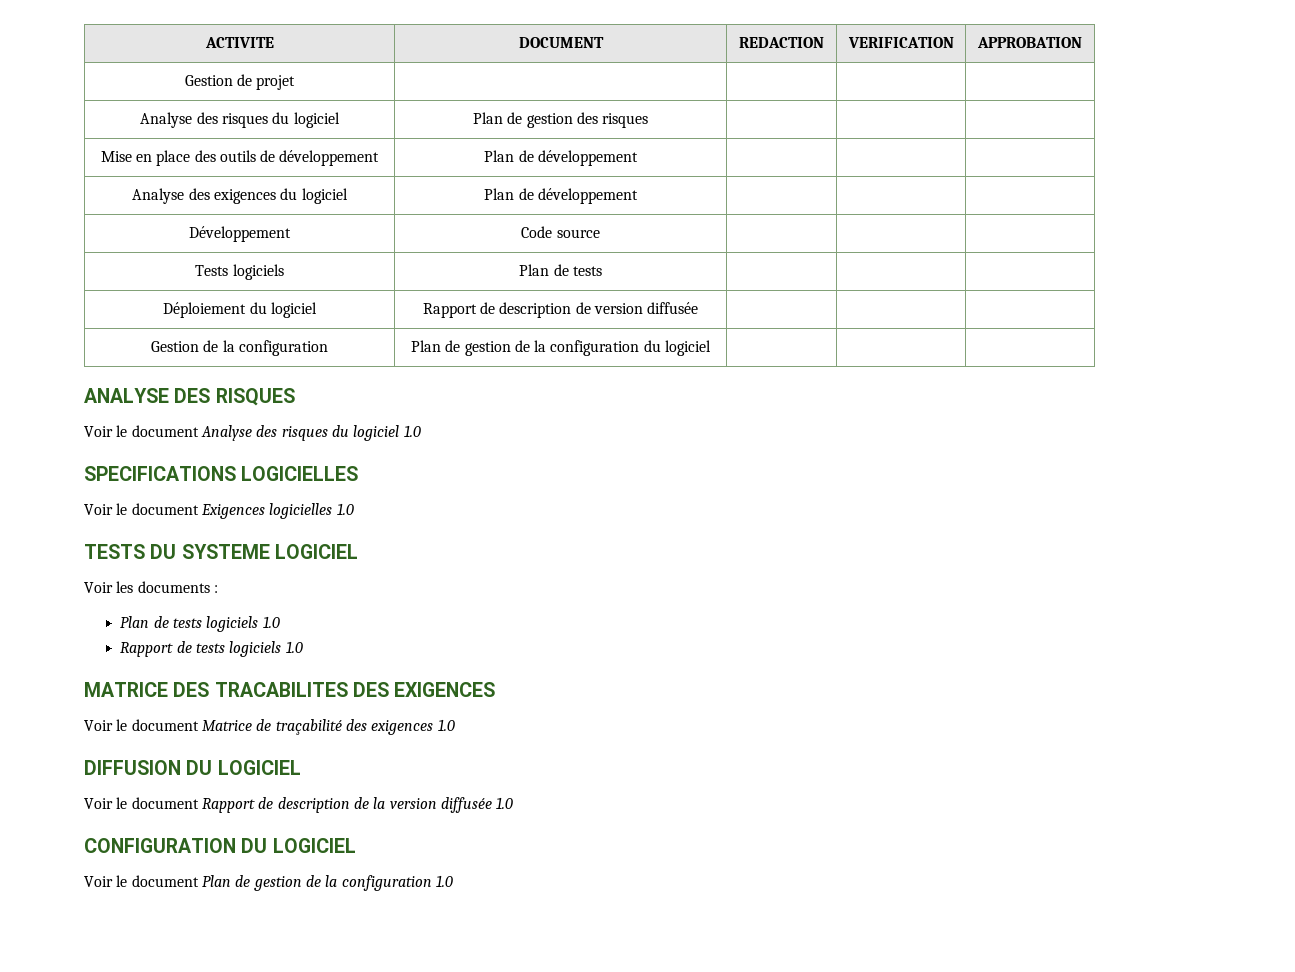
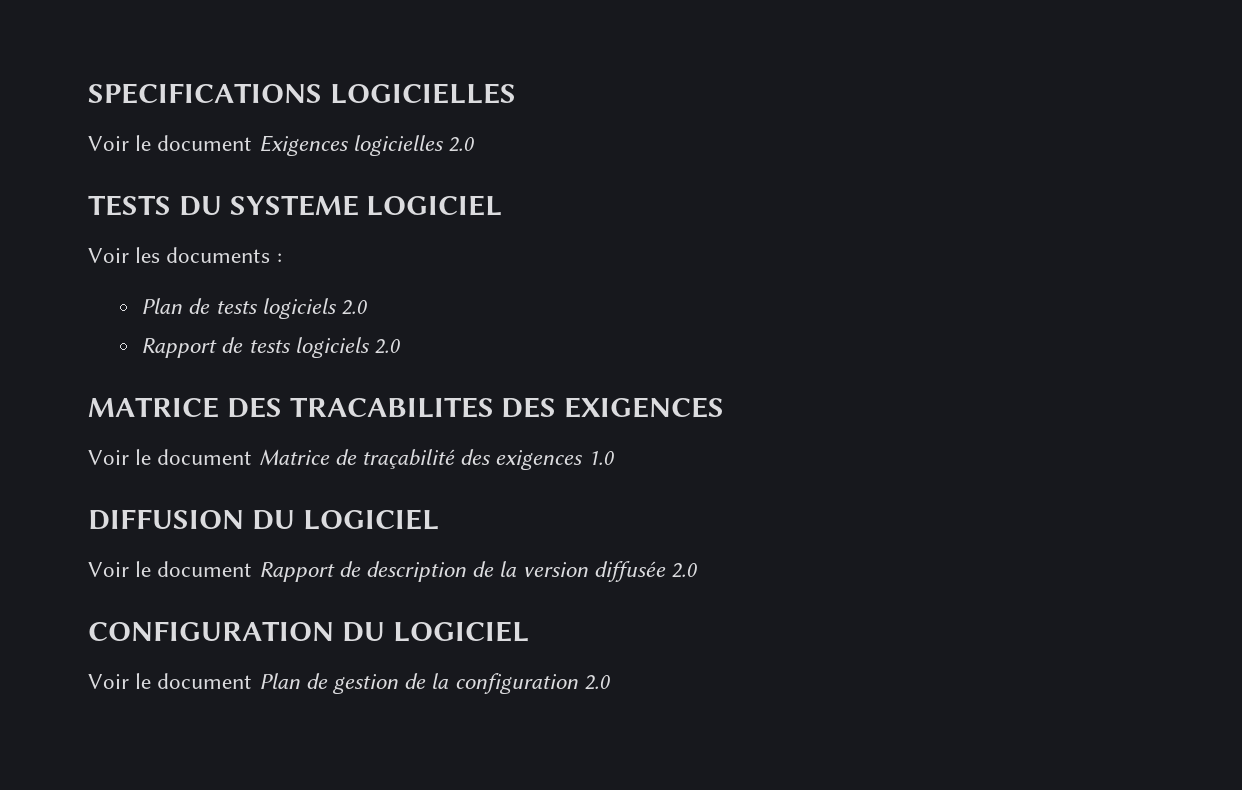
[204,37,274,48] [518,37,604,48] [739,37,824,48] [847,37,954,48] [977,37,1082,48] [184,74,296,90] [140,112,340,128] [472,112,649,128] [100,150,380,166] [484,150,638,166] [132,188,348,204] [484,188,638,204] [189,226,291,242] [521,226,600,238] [195,264,284,280] [519,264,602,276] [163,302,317,318] [422,302,699,318] [151,340,328,356] [410,340,712,356] [84,388,295,406] [84,425,421,441] ACTIVITE | DOCUMENT | REDACTION | VERIFICATION | APPROBATION // Gestion de projet | | | | // Analyse des risques du logiciel | Plan de gestion des risques | | | // Mise en place des outils de développement | Plan de développement | | | // Analyse des exigences du logiciel | Plan de développement | | | // Développement | Code source | | | // Tests logiciels | Plan de tests | | | // Déploiement du logiciel | Rapport de description de version diffusée | | | // Gestion de la configuration | Plan de gestion de la configuration du logiciel | | | // ANALYSE DES RISQUES // Voir le document Analyse des risques du logiciel 1.0 // -> (88, 93) none
[336,503,354,515] 1.0 -> [448,137,475,152] 2.0
[262,616,280,628] 1.0 -> [340,300,367,315] 2.0
[285,641,303,653] 1.0 -> [373,339,400,354] 2.0
[496,797,514,809] 1.0 -> [671,563,698,578] 2.0
[435,875,453,887] 1.0 -> [583,675,610,690] 2.0

